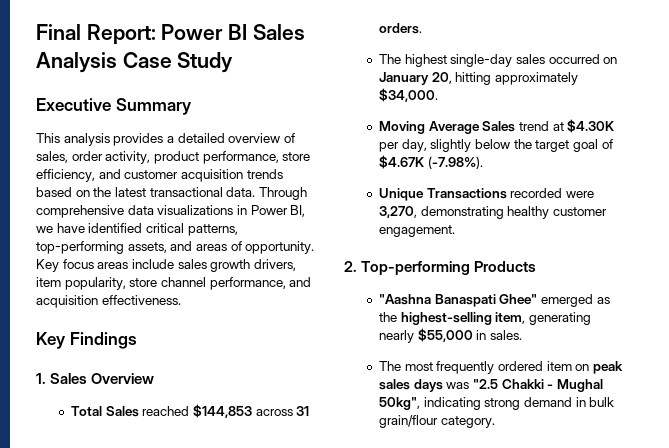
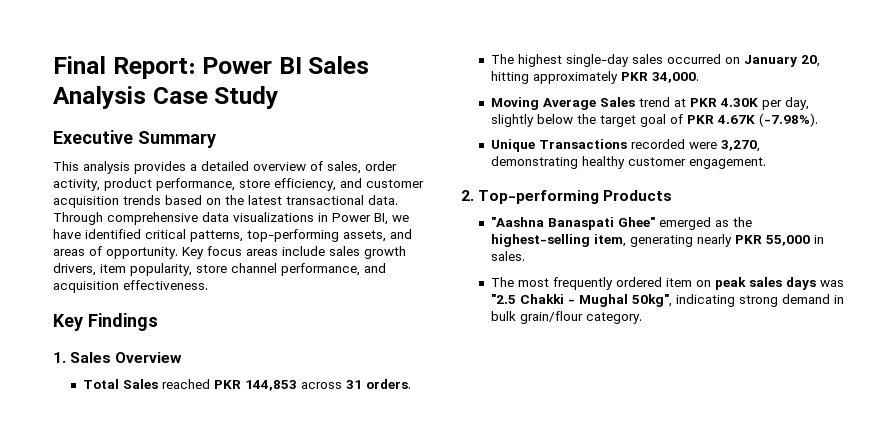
[192,404,252,418] $144,853 -> [213,380,297,391] PKR 144,853
[379,88,439,102] $34,000. -> [620,72,699,83] PKR 34,000.
[567,119,615,133] $4.30K -> [689,98,758,107] PKR 4.30K
[379,155,425,169] $4.67K -> [686,115,755,124] PKR 4.67K
[417,328,473,342] $55,000 -> [734,235,810,246] PKR 55,000

